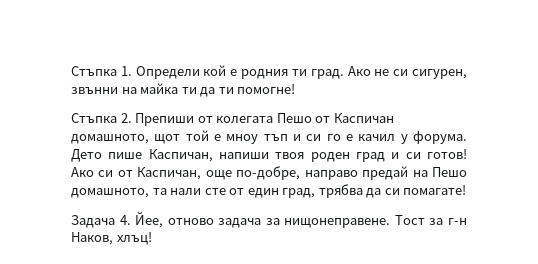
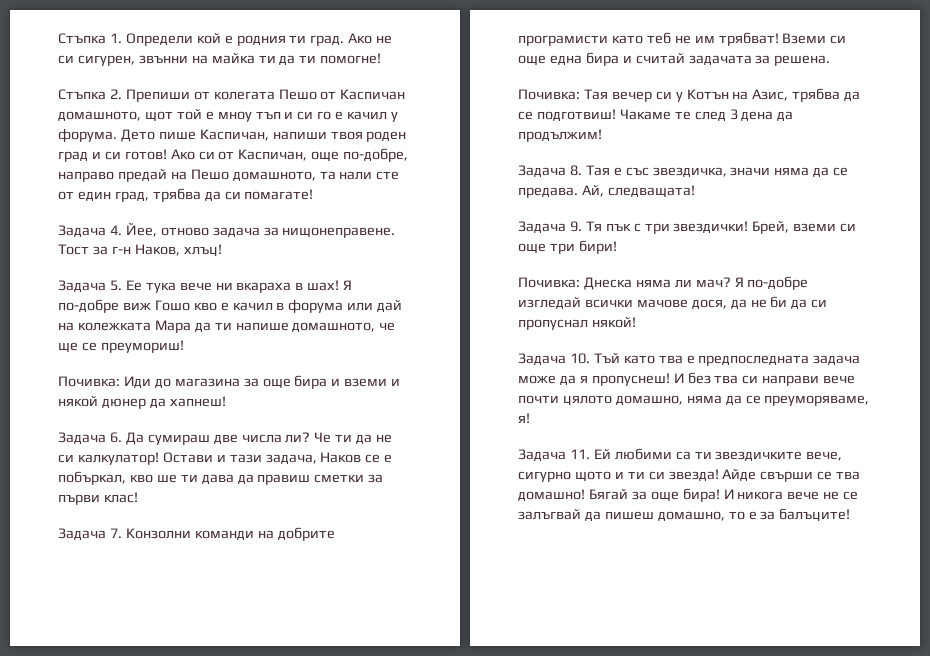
(152, 238) none -> [58,280,353,293] [58,299,403,313] [58,320,396,333] [58,340,184,353] [58,375,401,389] [58,396,226,409] [58,432,393,445] [58,452,393,465] [58,471,384,485] [58,492,138,505] [58,527,335,541] [518,32,847,46] [518,52,831,66] [518,88,861,102] [518,109,794,121] [518,129,602,142] [518,165,849,177] [518,185,695,198] [518,221,857,234] [518,240,617,254] [518,276,809,290] [518,296,828,309] [518,317,636,330] [518,353,861,366] [518,372,856,386] [518,395,870,406] [518,413,530,423] [518,448,843,461] [518,469,861,482] [518,488,859,502] [518,508,851,521] // Задача 5. Ее тука вече ни вкараха в шах! Я по-добре виж Гошо кво е качил в форума или дай на колежката Мара да ти напише домашното, че ще се преумориш! // Почивка: Иди до магазина за още бира и вземи и някой дюнер да хапнеш! // Задача 6. Да сумираш две числа ли? Че ти да не си калкулатор! Остави и тази задача, Наков се е побъркал, кво ше ти дава да правиш сметки за първи клас! // Задача 7. Конзолни команди на добрите програмисти като теб не им трябват! Вземи си още една бира и считай задачата за решена. // Почивка: Тая вечер си у Котън на Азис, трябва да се подготвиш! Чакаме те след 3 дена да продължим! // Задача 8. Тая е със звездичка, значи няма да се предава. Ай, следващата! // Задача 9. Тя пък с три звездички! Брей, вземи си още три бири! // Почивка: Днеска няма ли мач? Я по-добре изгледай всички мачове дося, да не би да си пропуснал някой! // Задача 10. Тъй като тва е предпоследната задача може да я пропуснеш! И без тва си направи вече почти цялото домашно, няма да се преуморяваме, я! // Задача 11. Ей любими са ти звездичките вече, сигурно щото и ти си звезда! Айде свърши се тва домашно! Бягай за още бира! И никога вече не се залъгвай да пишеш домашно, то е за балъците!

